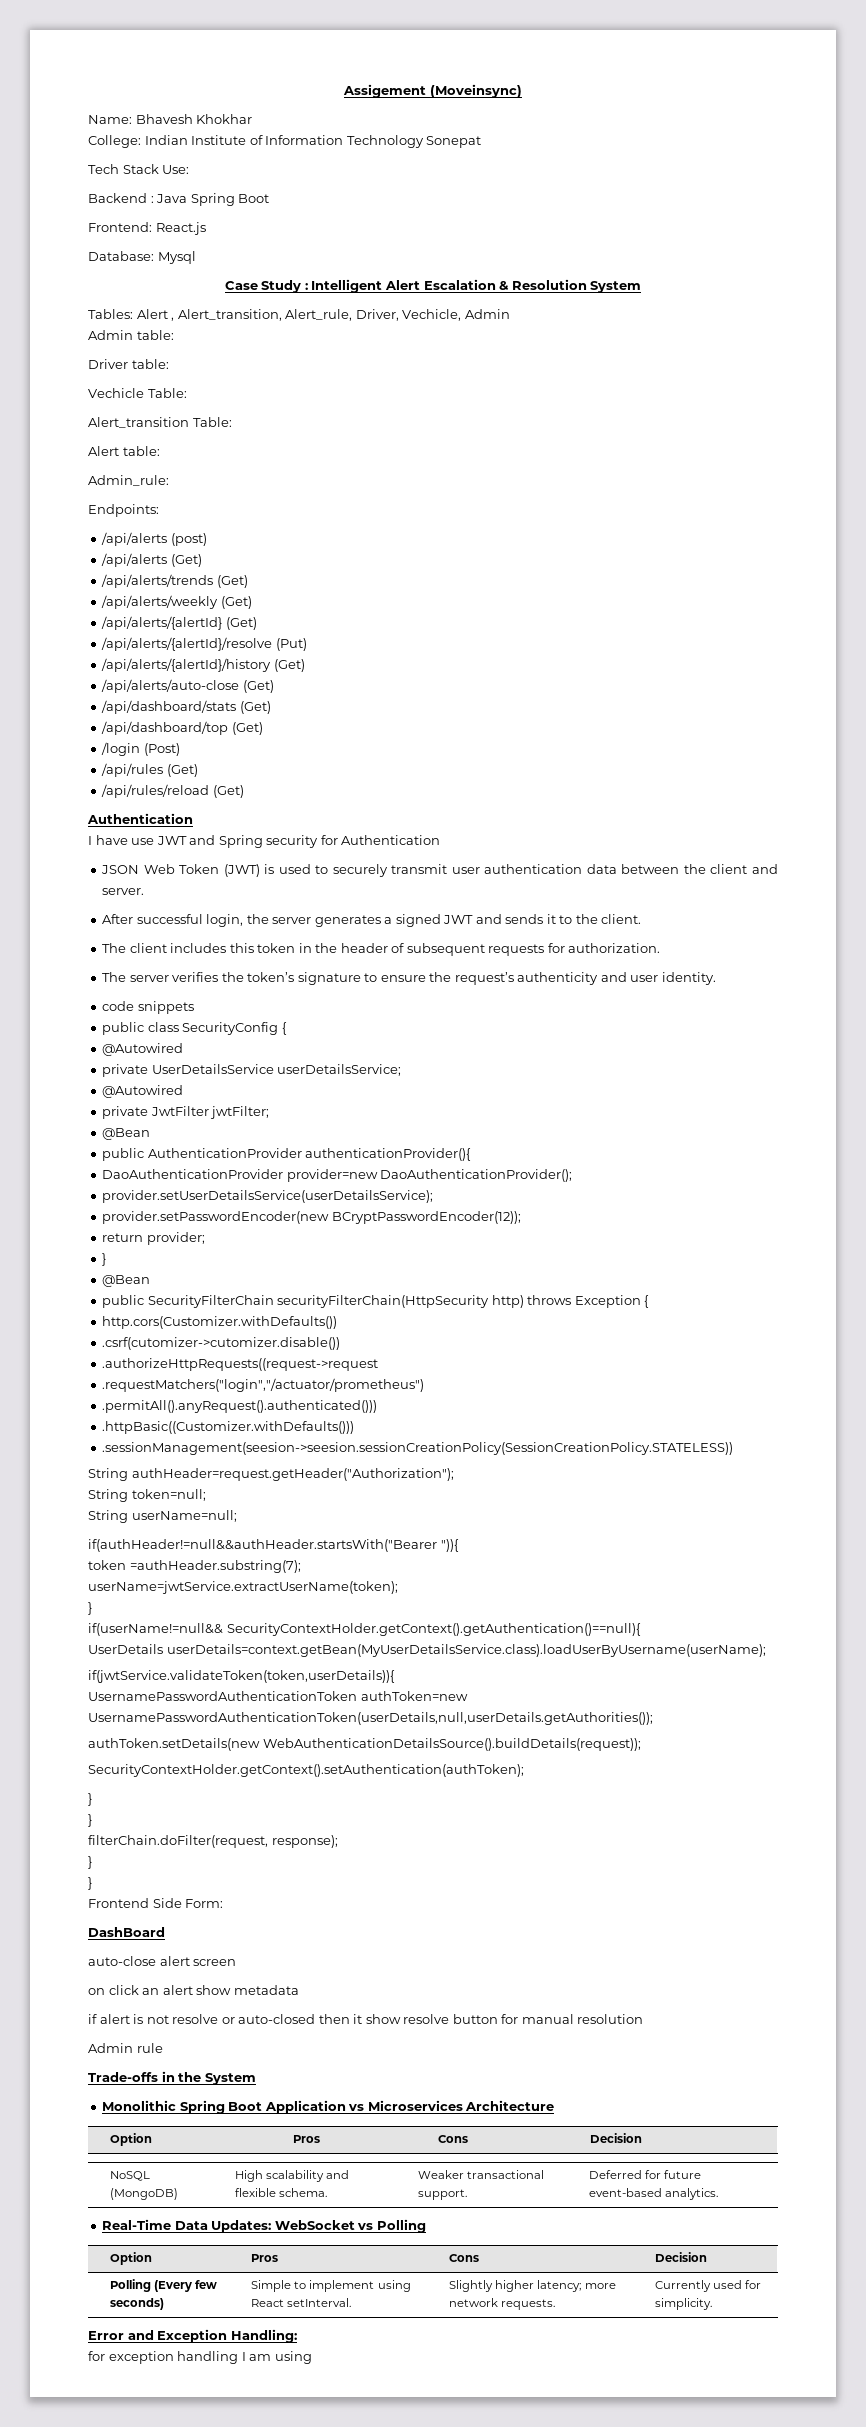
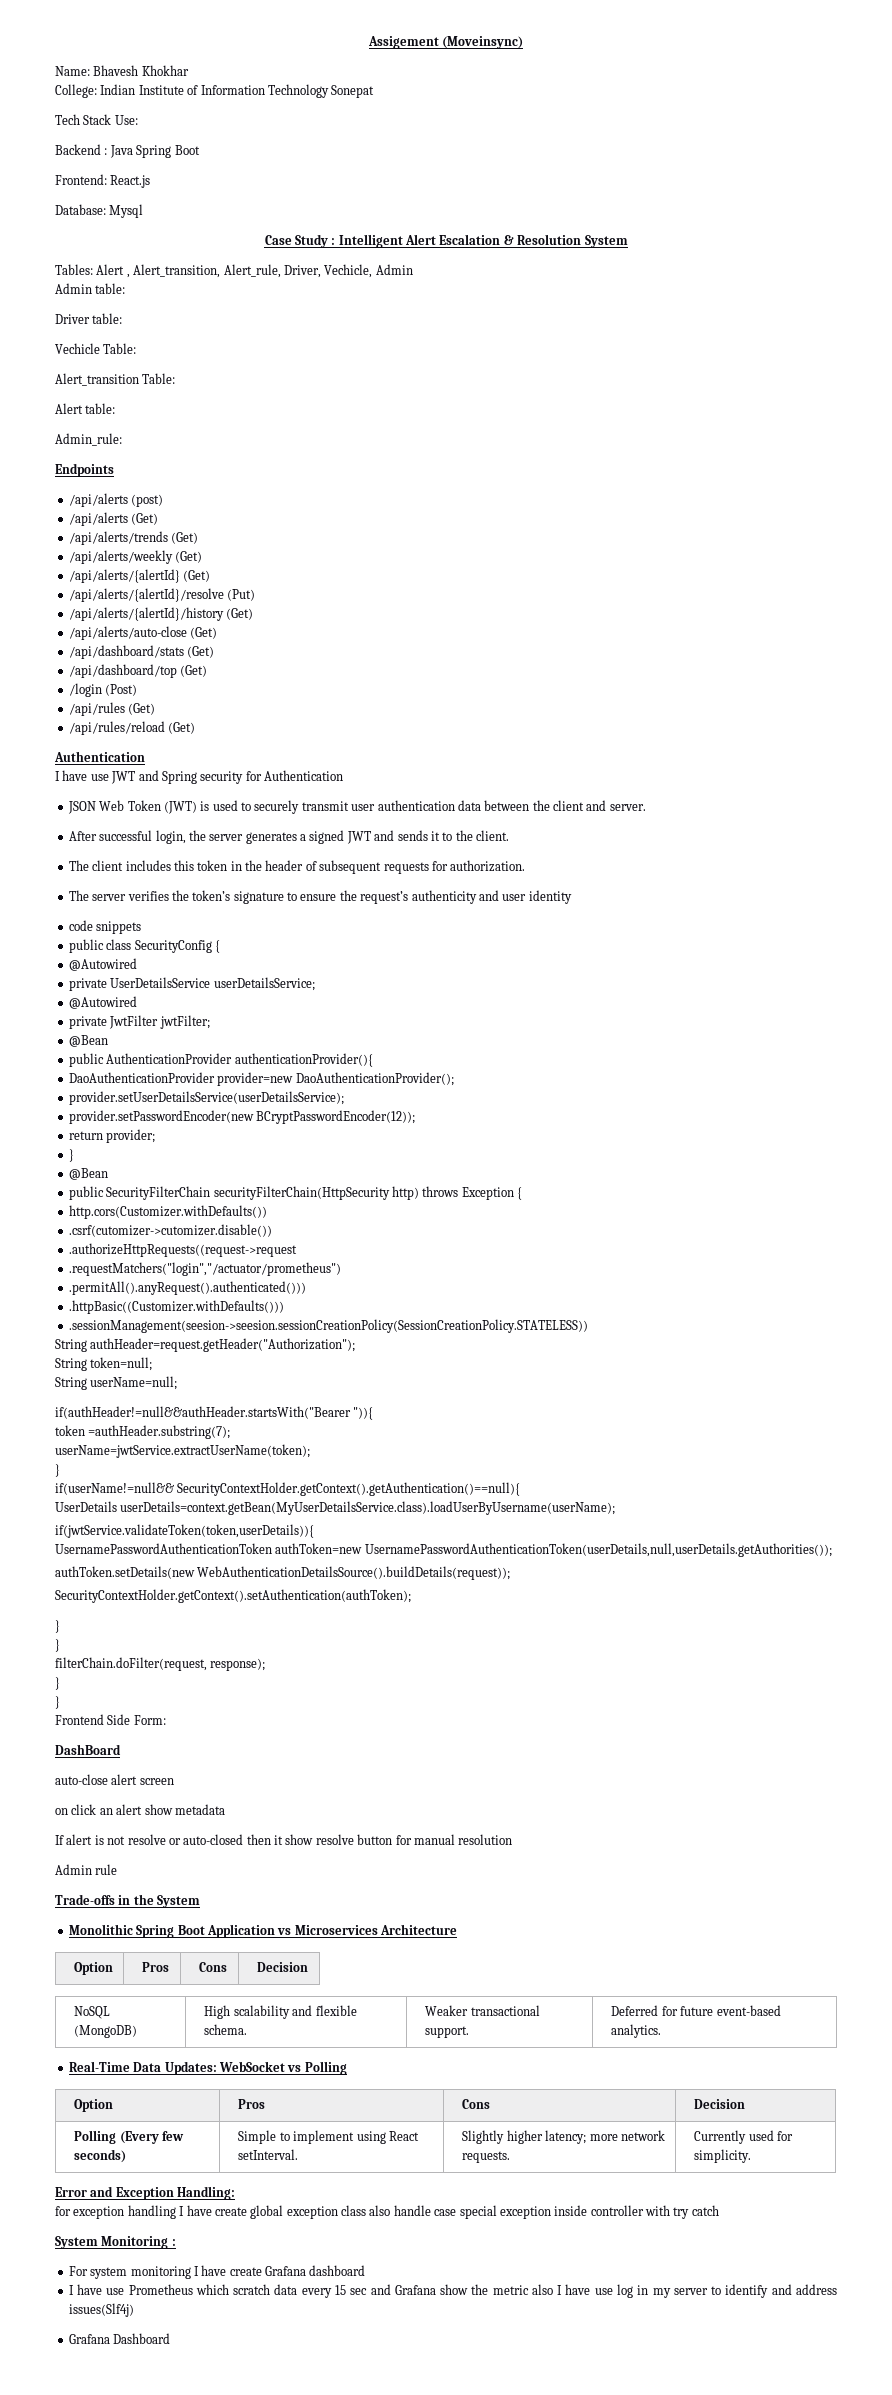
[88,504,159,517] Endpoints: -> [55,463,114,477] Endpoints
[661,972,716,985] identity. -> [528,890,572,904] identity
[88,2014,97,2024] if -> [55,1835,64,1845] If
[249,2351,312,2364] am using -> [186,2205,719,2219] [55,2236,176,2249] [68,2265,366,2279] [68,2284,838,2298] [68,2303,134,2317] [68,2333,171,2344] have create global exception class also handle case special exception inside controller with try catch // System Monitoring : // For system monitoring I have create Grafana dashboard // I have use Prometheus which scratch data every 15 sec and Grafana show the metric also I have use log in my server to identify and address issues(Slf4j) // Grafana Dashboard

